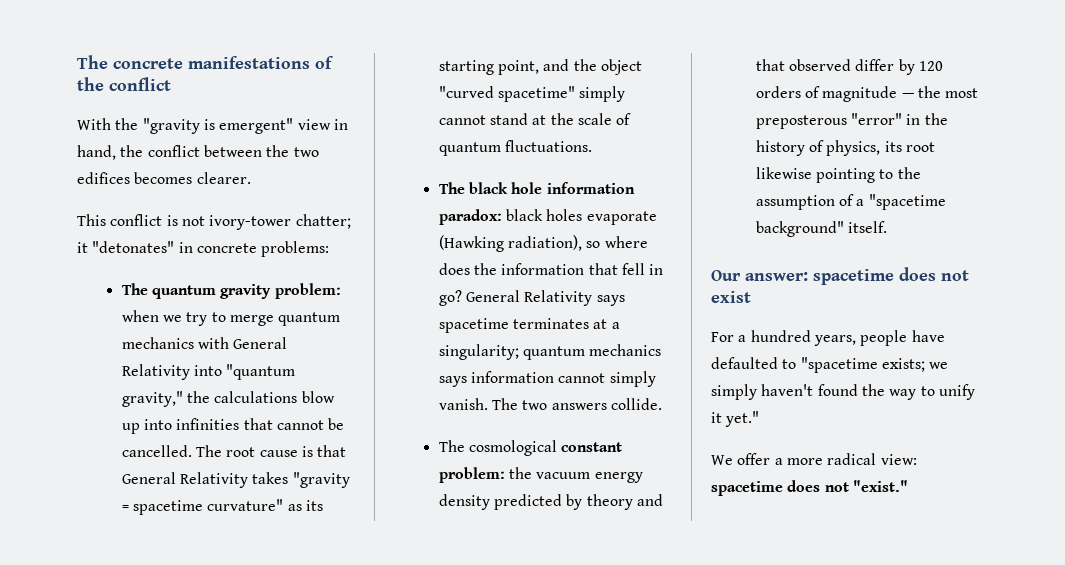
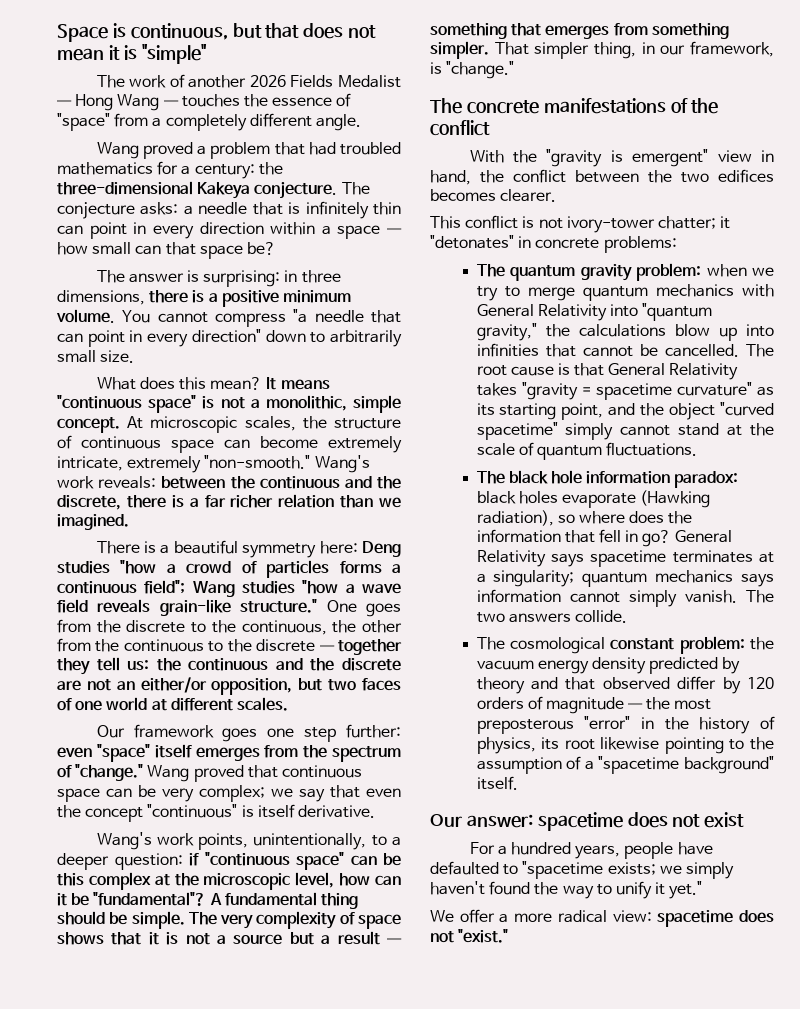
(77, 62) none -> [57,23,377,42] [57,44,207,64] [96,74,401,88] [57,93,352,111] [57,113,361,131] [96,142,402,159] [57,161,283,179] [57,181,370,199] [57,201,401,219] [57,222,402,239] [57,242,276,259] [96,270,341,287] [57,290,351,307] [56,309,401,327] [57,329,402,347] [57,350,135,363] [96,377,330,390] [57,395,401,413] [57,416,401,433] [57,435,402,453] [57,455,370,473] [57,476,401,489] [57,494,401,510] [57,514,129,530] [96,540,402,558] [57,560,401,578] [57,580,401,597] [57,599,401,617] [57,619,403,635] [57,638,402,655] [57,657,401,675] [57,677,401,695] [57,697,288,711] [96,724,401,742] [57,744,401,762] [57,764,362,782] [57,785,401,802] [57,804,375,822] [96,832,402,850] [57,852,401,870] [57,872,401,890] [57,892,358,909] [57,911,401,929] [57,931,402,945] [430,23,729,39] [430,41,774,59] [430,61,515,79] Space is continuous, but that does not mean it is "simple" // The work of another 2026 Fields Medalist — Hong Wang — touches the essence of "space" from a completely different angle. // Wang proved a problem that had troubled mathematics for a century: the three-dimensional Kakeya conjecture. The conjecture asks: a needle that is infinitely thin can point in every direction within a space — how small can that space be? // The answer is surprising: in three dimensions, there is a positive minimum volume. You cannot compress "a needle that can point in every direction" down to arbitrarily small size. // What does this mean? It means "continuous space" is not a monolithic, simple concept. At microscopic scales, the structure of continuous space can become extremely intricate, extremely "non-smooth." Wang's work reveals: between the continuous and the discrete, there is a far richer relation than we imagined. // There is a beautiful symmetry here: Deng studies "how a crowd of particles forms a continuous field"; Wang studies "how a wave field reveals grain-like structure." One goes from the discrete to the continuous, the other from the continuous to the discrete — together they tell us: the continuous and the discrete are not an either/or opposition, but two faces of one world at different scales. // Our framework goes one step further: even "space" itself emerges from the spectrum of "change." Wang proved that continuous space can be very complex; we say that even the concept "continuous" is itself derivative. // Wang's work points, unintentionally, to a deeper question: if "continuous space" can be this complex at the microscopic level, how can it be "fundamental"? A fundamental thing should be simple. The very complexity of space shows that it is not a source but a result — something that emerges from something simpler. That simpler thing, in our framework, is "change." //

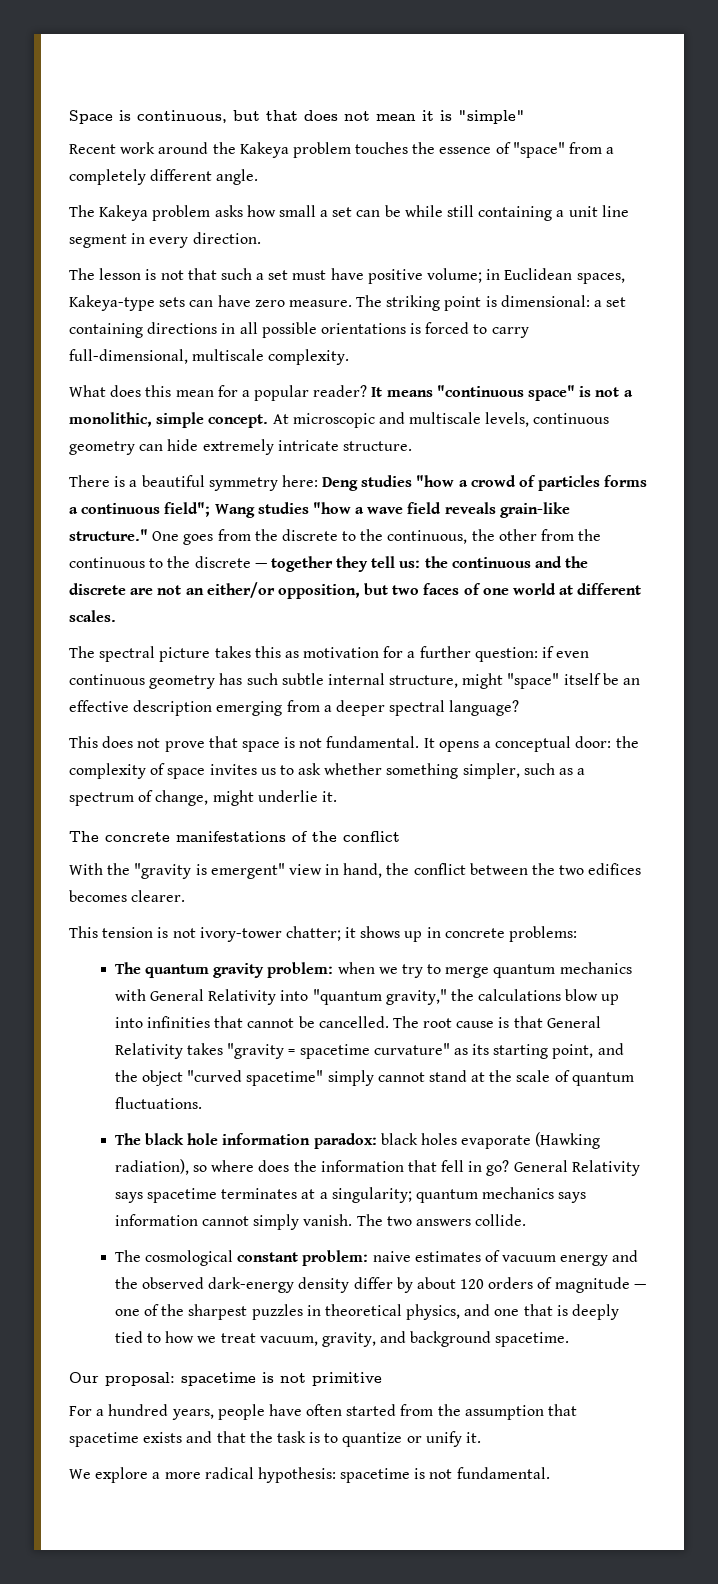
[96,74,401,88] [57,94,179,111] The work of another 2026 Fields Medalist — Hong Wang — -> [69,142,351,158] Recent work around the Kakeya problem
[96,142,402,159] [57,161,283,179] [57,181,370,199] [57,201,401,219] [57,222,402,239] [57,242,276,259] [96,270,341,287] [57,290,351,307] [56,309,401,327] [57,329,402,347] [57,350,135,363] [96,377,263,390] Wang proved a problem that had troubled mathematics for a century: the three-dimensional Kakeya conjecture. The conjecture asks: a needle that is infinitely thin can point in every direction within a space — how small can that space be? // The answer is surprising: in three dimensions, there is a positive minimum volume. You cannot compress "a needle that can point in every direction" down to arbitrarily small size. // What does this mean? -> [69,205,629,221] [69,232,261,248] [69,268,625,284] [69,295,627,311] [69,322,529,338] [69,349,350,365] [69,385,368,401] The Kakeya problem asks how small a set can be while still containing a unit line segment in every direction. // The lesson is not that such a set must have positive volume; in Euclidean spaces, Kakeya-type sets can have zero measure. The striking point is dimensional: a set containing directions in all possible orientations is forced to carry full-dimensional, multiscale complexity. // What does this mean for a popular reader?
[244,416,401,431] [57,435,402,453] [57,455,370,473] [57,476,401,489] [57,494,401,510] [57,514,129,530] scales, the structure of continuous space can become extremely intricate, extremely "non-smooth." Wang's work reveals: between the continuous and the discrete, there is a far richer relation than we imagined. -> [378,412,610,427] [69,439,412,455] and multiscale levels, continuous geometry can hide extremely intricate structure.
[96,724,401,742] [57,744,401,762] [57,764,362,782] [57,785,401,802] [57,804,375,822] [96,832,402,850] [57,852,401,870] [57,872,401,890] [57,892,358,909] [57,911,401,929] [57,931,402,945] [430,23,729,39] [430,41,774,59] [430,61,515,79] Our framework goes one step further: even "space" itself emerges from the spectrum of "change." Wang proved that continuous space can be very complex; we say that even the concept "continuous" is itself derivative. // Wang's work points, unintentionally, to a deeper question: if "continuous space" can be this complex at the microscopic level, how can it be "fundamental"? A fundamental thing should be simple. The very complexity of space shows that it is not a source but a result — something that emerges from something simpler. That simpler thing, in our framework, is "change." -> [69,646,590,662] [69,673,641,689] [69,700,520,716] [69,736,639,752] [69,763,586,779] [69,790,337,806] The spectral picture takes this as motivation for a further question: if even continuous geometry has such subtle internal structure, might "space" itself be an effective description emerging from a deeper spectral language? // This does not prove that space is not fundamental. It opens a conceptual door: the complexity of space invites us to ask whether something simpler, such as a spectrum of change, might underlie it.
[465,215,519,229] conflict -> [102,927,154,938] tension
[430,235,514,249] "detonates" -> [360,926,423,942] shows up
[750,637,774,650] [476,657,741,674] [476,677,670,694] the vacuum energy density predicted by theory and that observed -> [372,1250,639,1266] [114,1277,350,1293] naive estimates of vacuum energy and the observed dark-energy density
(741, 685) none -> [416,1277,456,1289] about
[646,697,712,710] [476,716,775,734] [476,737,774,754] [476,756,774,774] [476,776,518,790] [430,812,745,831] the most preposterous "error" in the history of physics, its root likewise pointing to the assumption of a "spacetime background" itself. // Our answer: spacetime does not exist -> [114,1304,620,1320] [114,1331,570,1347] [69,1372,382,1386] one of the sharpest puzzles in theoretical physics, and one that is deeply tied to how we treat vacuum, gravity, and background spacetime. // Our proposal: spacetime is not primitive
[430,861,734,879] [430,881,703,899] defaulted to "spacetime exists; we simply haven't found the way to unify it yet." -> [306,1404,578,1420] [69,1431,482,1447] often started from the assumption that spacetime exists and that the task is to quantize or unify it.
[459,909,495,923] offer -> [95,1467,149,1483] explore
[612,910,774,927] [430,929,509,943] view: spacetime does not "exist." -> [257,1467,550,1483] hypothesis: spacetime is not fundamental.

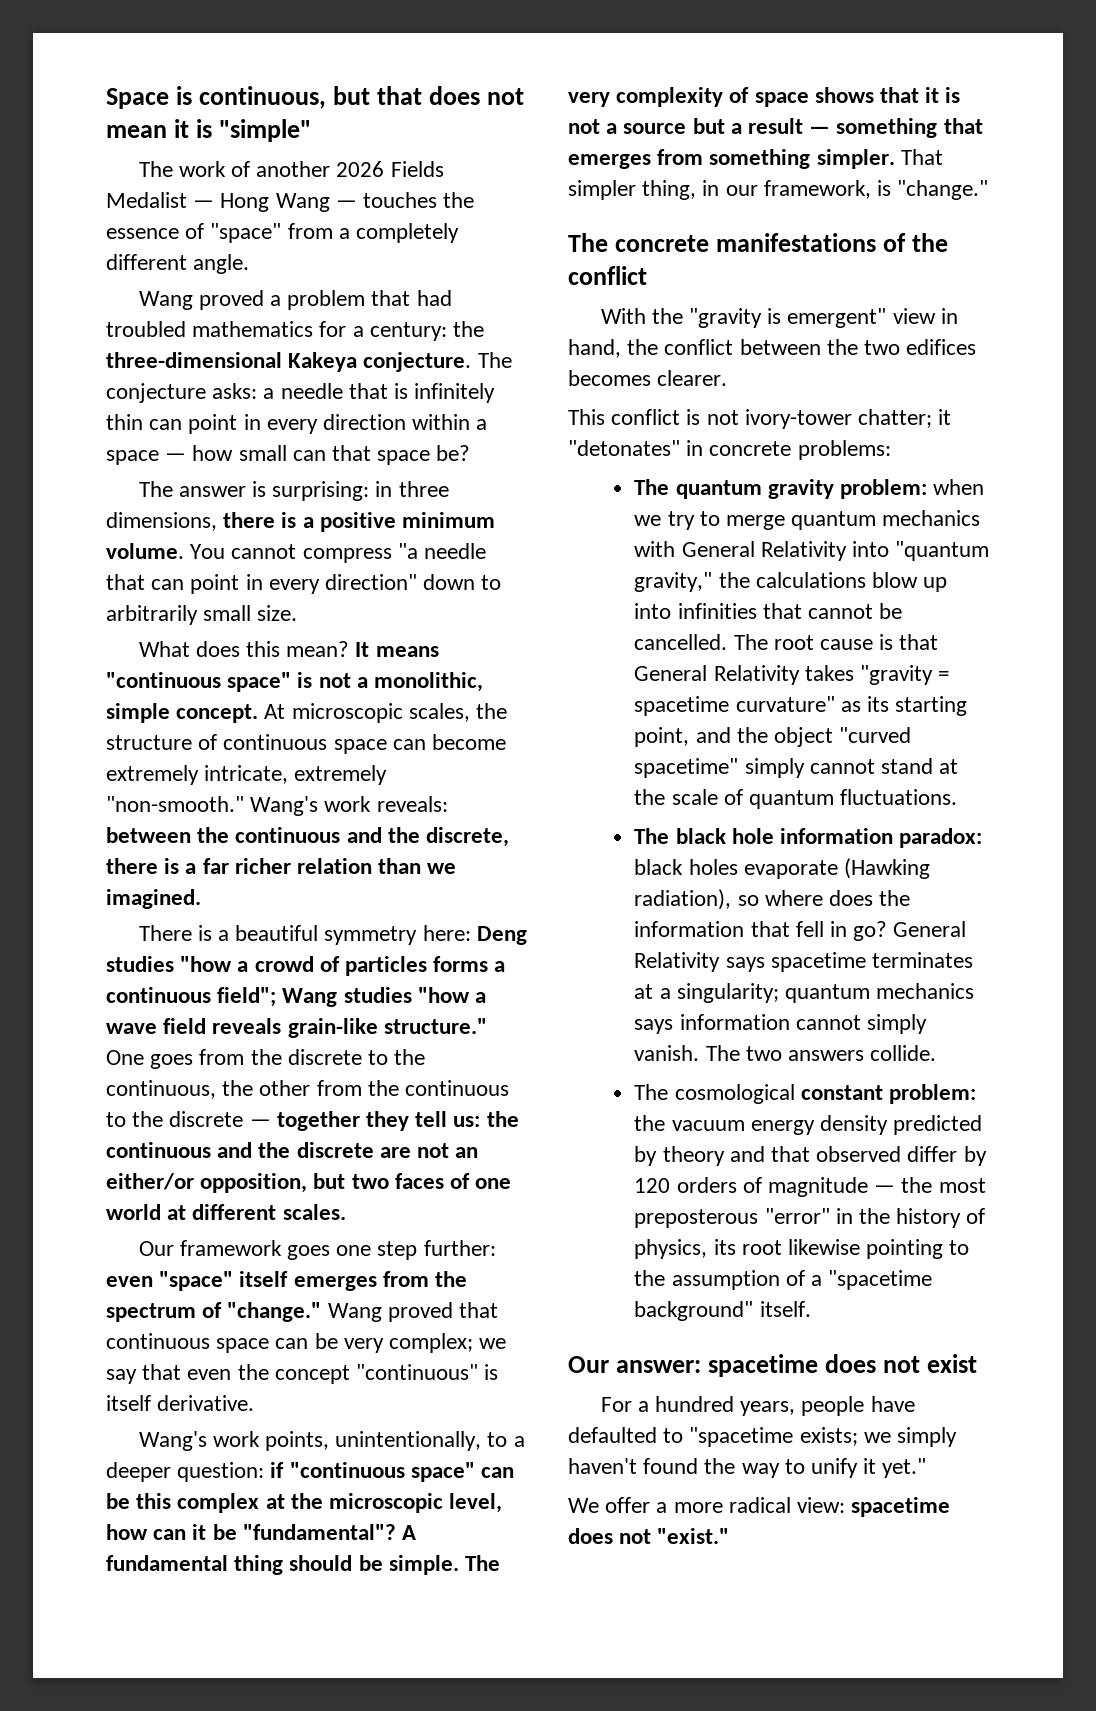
[69,142,351,158] Recent work around the Kakeya problem -> [138,161,444,177] [106,192,357,212] The work of another 2026 Fields Medalist — Hong Wang —
[69,205,629,221] [69,232,261,248] [69,268,625,284] [69,295,627,311] [69,322,529,338] [69,349,350,365] [69,385,368,401] The Kakeya problem asks how small a set can be while still containing a unit line segment in every direction. // The lesson is not that such a set must have positive volume; in Euclidean spaces, Kakeya-type sets can have zero measure. The striking point is dimensional: a set containing directions in all possible orientations is forced to carry full-dimensional, multiscale complexity. // What does this mean for a popular reader? -> [138,290,452,310] [106,321,485,341] [106,352,512,372] [106,383,496,403] [106,414,488,434] [106,445,471,465] [138,481,449,501] [106,512,496,532] [106,543,487,563] [106,574,502,594] [106,605,298,625] [138,641,350,657] Wang proved a problem that had troubled mathematics for a century: the three-dimensional Kakeya conjecture. The conjecture asks: a needle that is infinitely thin can point in every direction within a space — how small can that space be? // The answer is surprising: in three dimensions, there is a positive minimum volume. You cannot compress "a needle that can point in every direction" down to arbitrarily small size. // What does this mean?
[378,412,610,427] [69,439,412,455] and multiscale levels, continuous geometry can hide extremely intricate structure. -> [408,703,508,722] [106,734,507,754] [106,765,388,785] [106,796,448,816] [106,827,510,847] [106,858,457,874] [106,889,201,909] scales, the structure of continuous space can become extremely intricate, extremely "non-smooth." Wang's work reveals: between the continuous and the discrete, there is a far richer relation than we imagined.
[69,646,590,662] [69,673,641,689] [69,700,520,716] [69,736,639,752] [69,763,586,779] [69,790,337,806] The spectral picture takes this as motivation for a further question: if even continuous geometry has such subtle internal structure, might "space" itself be an effective description emerging from a deeper spectral language? // This does not prove that space is not fundamental. It opens a conceptual door: the complexity of space invites us to ask whether something simpler, such as a spectrum of change, might underlie it. -> [138,1240,496,1260] [106,1271,468,1291] [106,1302,499,1322] [106,1333,507,1353] [106,1364,499,1384] [106,1395,255,1411] [138,1431,525,1451] [106,1462,515,1482] [106,1493,503,1513] [106,1524,417,1540] [106,1555,501,1575] [568,87,961,107] [568,118,983,138] [568,149,943,169] [568,180,989,200] Our framework goes one step further: even "space" itself emerges from the spectrum of "change." Wang proved that continuous space can be very complex; we say that even the concept "continuous" is itself derivative. // Wang's work points, unintentionally, to a deeper question: if "continuous space" can be this complex at the microscopic level, how can it be "fundamental"? A fundamental thing should be simple. The very complexity of space shows that it is not a source but a result — something that emerges from something simpler. That simpler thing, in our framework, is "change."
[102,927,154,938] tension -> [611,409,681,425] conflict
[360,926,423,942] shows up -> [568,440,680,456] "detonates"
[372,1250,639,1266] [114,1277,350,1293] naive estimates of vacuum energy and the observed dark-energy density -> [634,1115,983,1135] [634,1146,902,1166] the vacuum energy density predicted by theory and that observed
[416,1277,456,1289] about -> (987, 1156) none
[114,1304,620,1320] [114,1331,570,1347] [69,1372,382,1386] one of the sharpest puzzles in theoretical physics, and one that is deeply tied to how we treat vacuum, gravity, and background spacetime. // Our proposal: spacetime is not primitive -> [901,1177,986,1193] [634,1208,986,1228] [634,1239,970,1259] [634,1270,933,1290] [634,1301,811,1321] [568,1354,978,1377] the most preposterous "error" in the history of physics, its root likewise pointing to the assumption of a "spacetime background" itself. // Our answer: spacetime does not exist
[306,1404,578,1420] [69,1431,482,1447] often started from the assumption that spacetime exists and that the task is to quantize or unify it. -> [568,1427,958,1447] [568,1458,927,1478] defaulted to "spacetime exists; we simply haven't found the way to unify it yet."
[95,1467,149,1483] explore -> [605,1497,651,1513] offer
[257,1467,550,1483] hypothesis: spacetime is not fundamental. -> [797,1497,951,1517] [568,1528,730,1544] view: spacetime does not "exist."

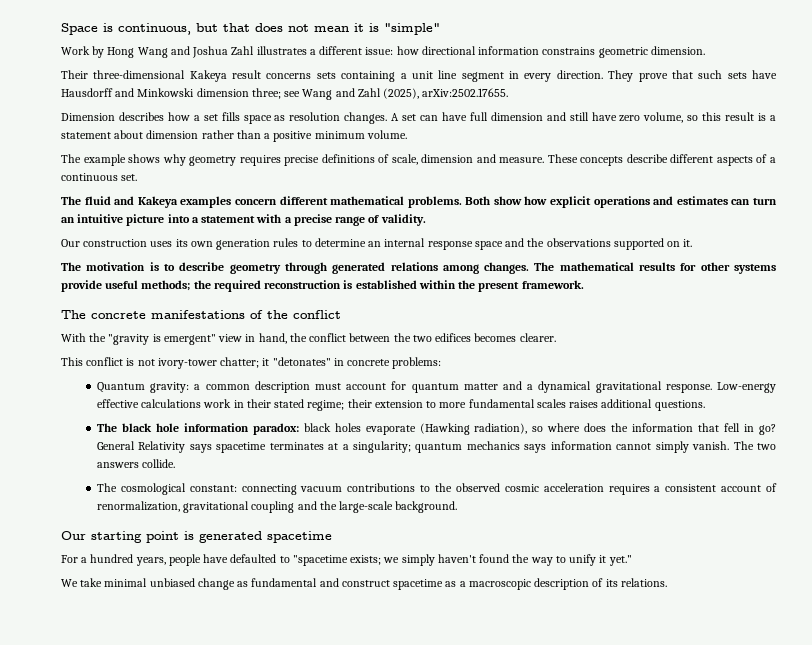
[138,161,444,177] [106,192,475,212] [106,223,460,243] [106,254,250,274] [138,290,452,310] [106,321,485,341] [106,352,512,372] [106,383,496,403] [106,414,488,434] [106,445,471,465] [138,481,449,501] [106,512,496,532] [106,543,487,563] [106,574,502,594] [106,605,298,625] [138,641,439,657] [106,672,484,692] [106,703,508,723] [106,734,507,754] [106,765,388,785] [106,796,448,816] [106,827,510,847] [106,858,457,874] [106,889,201,909] [138,925,527,945] [106,956,506,976] [106,987,487,1007] [106,1018,487,1038] [106,1049,426,1069] [106,1080,510,1099] [106,1111,519,1131] [106,1142,479,1158] [106,1173,512,1193] [106,1204,346,1220] [138,1240,496,1260] [106,1271,468,1291] [106,1302,499,1322] [106,1333,507,1353] [106,1364,499,1384] [106,1395,255,1411] [138,1431,525,1451] [106,1462,515,1482] [106,1493,503,1513] [106,1524,417,1540] [106,1555,501,1575] [568,87,961,107] [568,118,983,138] [568,149,943,169] [568,180,989,200] The work of another 2026 Fields Medalist — Hong Wang — touches the essence of "space" from a completely different angle. // Wang proved a problem that had troubled mathematics for a century: the three-dimensional Kakeya conjecture. The conjecture asks: a needle that is infinitely thin can point in every direction within a space — how small can that space be? // The answer is surprising: in three dimensions, there is a positive minimum volume. You cannot compress "a needle that can point in every direction" down to arbitrarily small size. // What does this mean? It means "continuous space" is not a monolithic, simple concept. At microscopic scales, the structure of continuous space can become extremely intricate, extremely "non-smooth." Wang's work reveals: between the continuous and the discrete, there is a far richer relation than we imagined. // There is a beautiful symmetry here: Deng studies "how a crowd of particles forms a continuous field"; Wang studies "how a wave field reveals grain-like structure." One goes from the discrete to the continuous, the other from the continuous to the discrete — together they tell us: the continuous and the discrete are not an either/or opposition, but two faces of one world at different scales. // Our framework goes one step further: even "space" itself emerges from the spectrum of "change." Wang proved that continuous space can be very complex; we say that even the concept "continuous" is itself derivative. // Wang's work points, unintentionally, to a deeper question: if "continuous space" can be this complex at the microscopic level, how can it be "fundamental"? A fundamental thing should be simple. The very complexity of space shows that it is not a source but a result — something that emerges from something simpler. That simpler thing, in our framework, is "change." -> [61,46,705,58] [61,70,777,82] [61,88,509,100] [61,112,776,124] [61,130,407,142] [61,154,776,166] [61,173,138,181] [61,196,777,208] [61,214,426,226] [61,238,693,250] [61,262,776,274] [61,280,584,292] Work by Hong Wang and Joshua Zahl illustrates a different issue: how directional information constrains geometric dimension. // Their three-dimensional Kakeya result concerns sets containing a unit line segment in every direction. They prove that such sets have Hausdorff and Minkowski dimension three; see Wang and Zahl (2025), arXiv:2502.17655. // Dimension describes how a set fills space as resolution changes. A set can have full dimension and still have zero volume, so this result is a statement about dimension rather than a positive minimum volume. // The example shows why geometry requires precise definitions of scale, dimension and measure. These concepts describe different aspects of a continuous set. // The fluid and Kakeya examples concern different mathematical problems. Both show how explicit operations and estimates can turn an intuitive picture into a statement with a precise range of validity. // Our construction uses its own generation rules to determine an internal response space and the observations supported on it. // The motivation is to describe geometry through generated relations among changes. The mathematical results for other systems provide useful methods; the required reconstruction is established within the present framework.
[634,479,985,499] [634,510,981,530] [634,541,990,561] [634,572,948,592] [634,603,903,619] [634,634,939,650] [634,665,950,685] [634,696,968,716] [634,727,912,747] [634,758,959,778] [634,789,958,809] The quantum gravity problem: when we try to merge quantum mechanics with General Relativity into "quantum gravity," the calculations blow up into infinities that cannot be cancelled. The root cause is that General Relativity takes "gravity = spacetime curvature" as its starting point, and the object "curved spacetime" simply cannot stand at the scale of quantum fluctuations. -> [96,381,777,393] [96,399,705,411] Quantum gravity: a common description must account for quantum matter and a dynamical gravitational response. Low-energy effective calculations work in their stated regime; their extension to more fundamental scales raises additional questions.
[800,1084,976,1104] [634,1115,983,1135] [634,1146,987,1166] [634,1177,986,1197] [634,1208,986,1228] [634,1239,970,1259] [634,1270,933,1290] [634,1301,811,1321] [568,1354,978,1377] constant problem: the vacuum energy density predicted by theory and that observed differ by 120 orders of magnitude — the most preposterous "error" in the history of physics, its root likewise pointing to the assumption of a "spacetime background" itself. // Our answer: spacetime does not exist -> [189,483,777,495] [96,501,458,513] [61,531,332,543] constant: connecting vacuum contributions to the observed cosmic acceleration requires a consistent account of renormalization, gravitational coupling and the large-scale background. // Our starting point is generated spacetime
[605,1497,951,1517] [568,1528,730,1544] offer a more radical view: spacetime does not "exist." -> [80,578,667,590] take minimal unbiased change as fundamental and construct spacetime as a macroscopic description of its relations.

